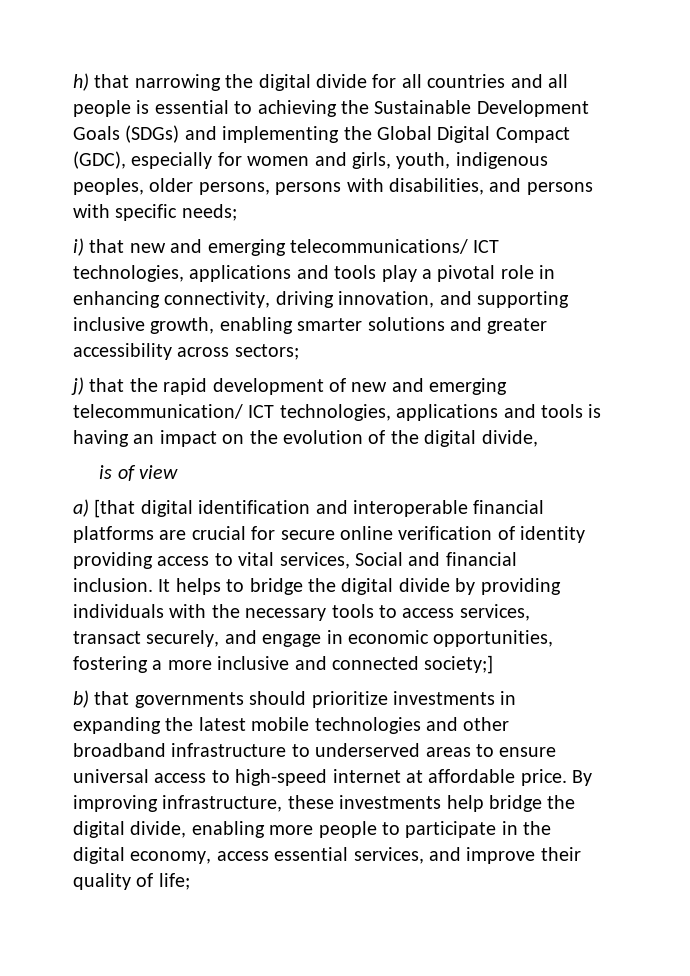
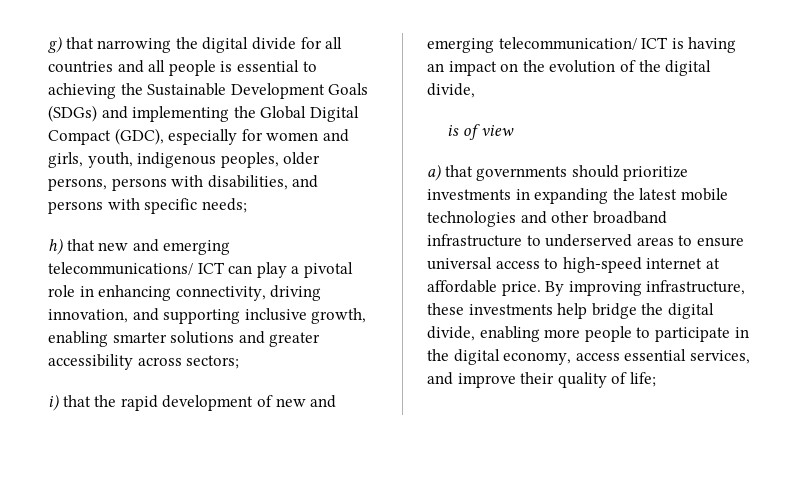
[73,73,89,91] h) -> [48,36,62,53] g)
[73,238,84,256] i) -> [48,238,63,255] h)
[73,265,377,282] technologies, applications and tools -> [228,265,253,274] can
[71,377,84,395] j) -> [48,394,59,411] i)
[279,404,583,421] technologies, applications and tools -> (669, 43) none
[94,499,545,518] [73,526,586,543] [73,552,517,569] [73,578,561,595] [73,604,530,621] [73,630,554,647] [73,655,494,674] [73,690,89,708] [that digital identification and interoperable financial platforms are crucial for secure online verification of identity providing access to vital services, Social and financial inclusion. It helps to bridge the digital divide by providing individuals with the necessary tools to access services, transact securely, and engage in economic opportunities, fostering a more inclusive and connected society;] // b) -> (441, 172) none

